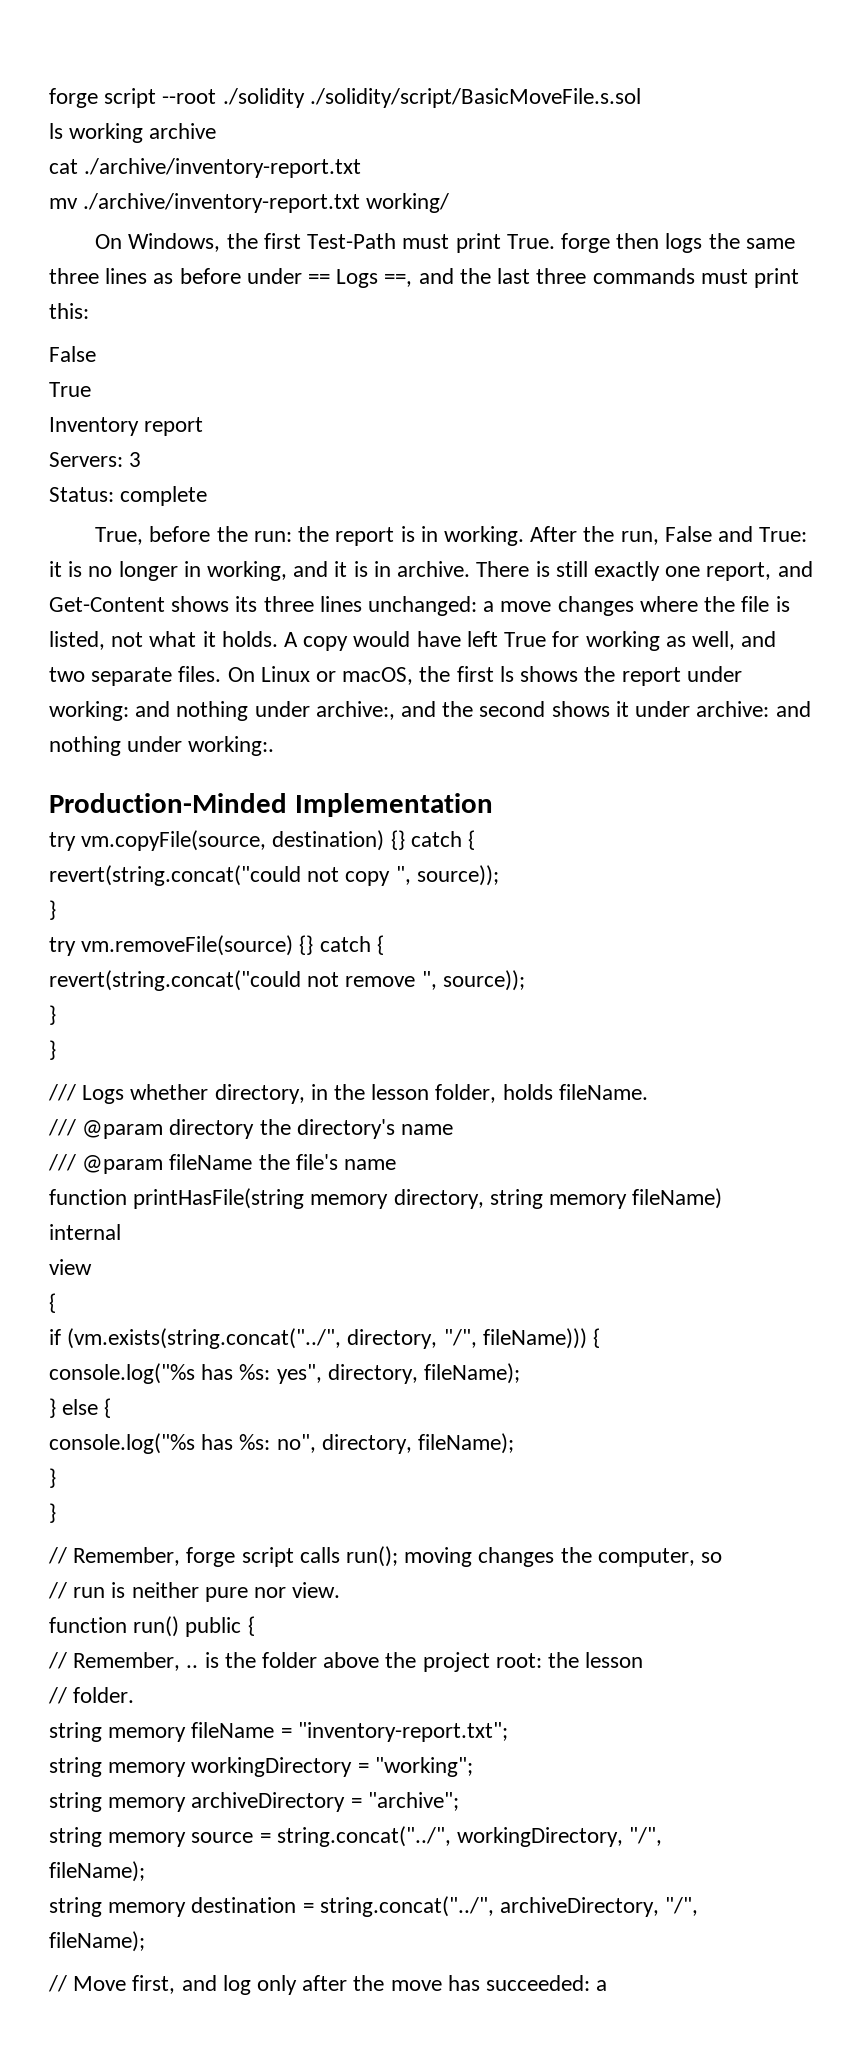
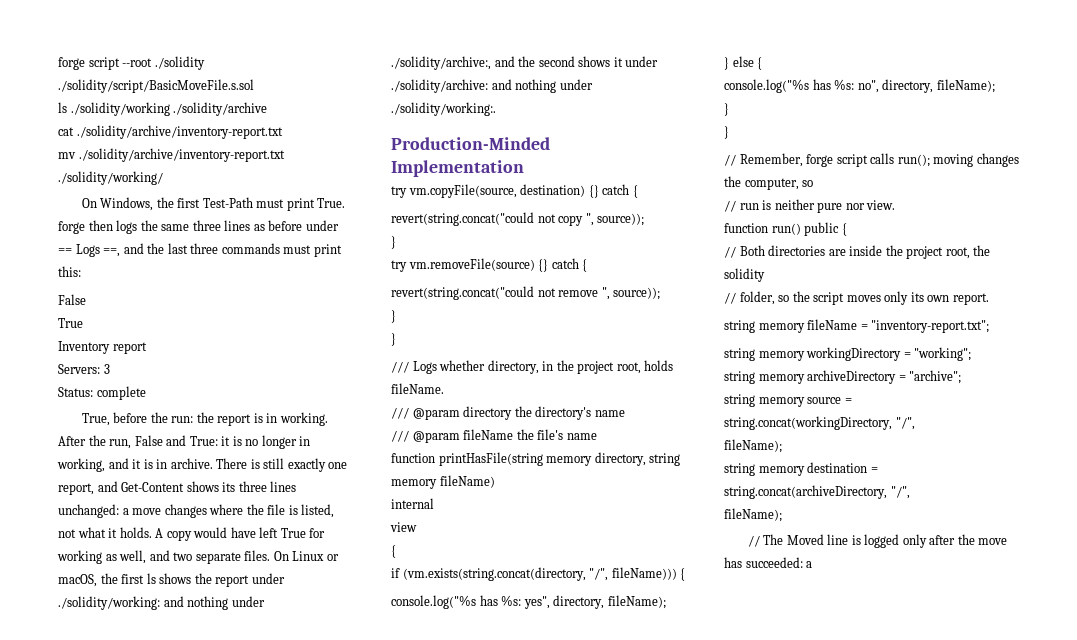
[69,123,217,143] working archive -> [70,102,268,116] ./solidity/working ./solidity/archive
[84,158,362,178] ./archive/inventory-report.txt -> [76,125,283,139] ./solidity/archive/inventory-report.txt
[83,193,450,213] ./archive/inventory-report.txt working/ -> [78,148,285,162] [58,171,163,185] ./solidity/archive/inventory-report.txt ./solidity/working/
[49,701,395,721] working: and nothing under archive:, -> [58,596,265,610] [391,56,491,70] ./solidity/working: and nothing under ./solidity/archive:,
[696,701,811,717] [49,736,275,756] archive: and nothing under working:. -> [391,79,593,93] [391,102,496,116] ./solidity/archive: and nothing under ./solidity/working:.
[371,1084,497,1103] lesson folder, -> [577,361,641,374] project root,
[67,1328,438,1349] (vm.exists(string.concat("../", directory, -> [402,567,586,581] (vm.exists(string.concat(directory,
[73,1652,644,1672] [48,1687,135,1704] Remember, .. is the folder above the project root: the lesson // // folder. -> [739,245,991,259] [724,268,765,282] [724,291,989,305] Both directories are inside the project root, the solidity // // folder, so the script moves only its own report.
[276,1826,624,1847] string.concat("../", workingDirectory, -> [724,416,892,430] string.concat(workingDirectory,
[319,1896,660,1917] string.concat("../", archiveDirectory, -> [724,485,887,499] string.concat(archiveDirectory,
[73,1975,251,1995] Move first, and log -> [763,534,900,548] The Moved line is logged

